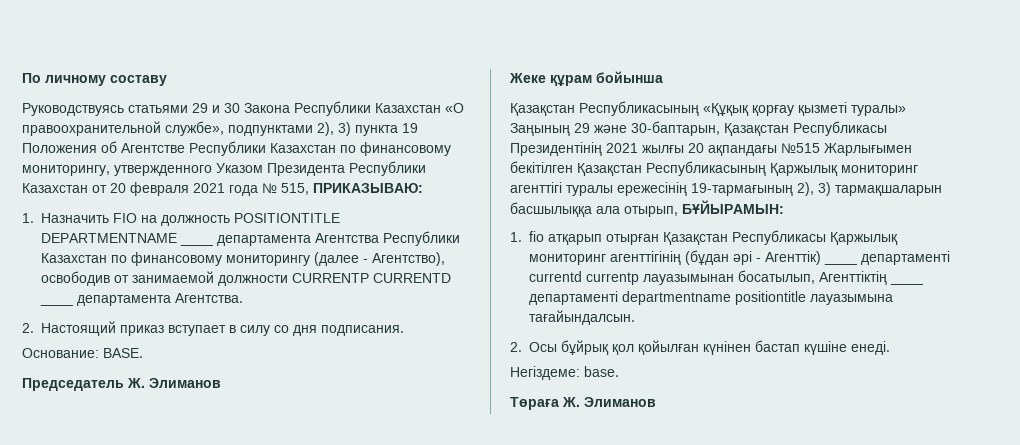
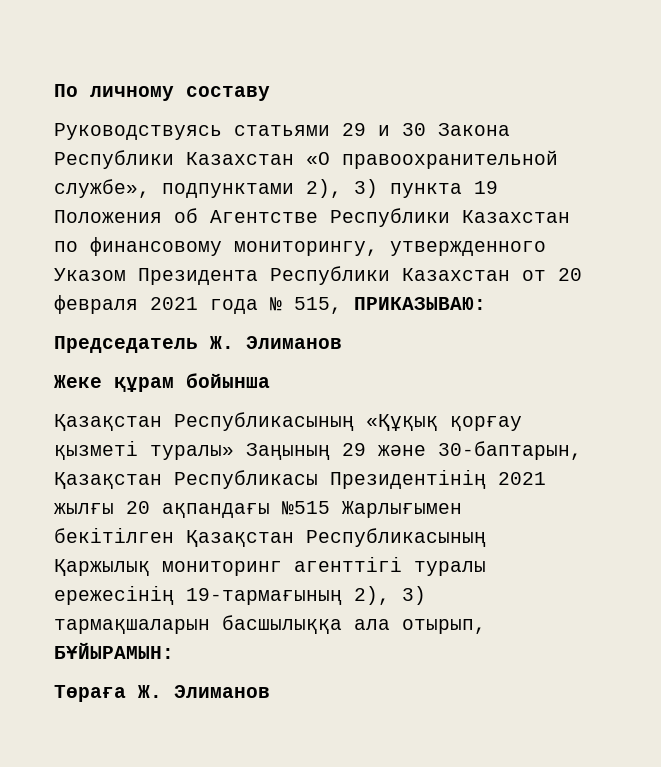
[22,213,341,226] [41,233,178,243] [180,231,461,246] [41,252,446,266] [41,271,452,286] [40,293,244,306] [22,321,405,336] [22,348,143,358] // 1. Назначить FIO на должность POSITIONTITLE DEPARTMENTNAME ____ департамента Агентства Республики Казахстан по финансовому мониторингу (далее - Агентство), освободив от занимаемой должности CURRENTP CURRENTD ____ департамента Агентства. // 2. Настоящий приказ вступает в силу со дня подписания. // Основание: BASE. -> (486, 303) none
[510,230,899,245] [529,250,951,265] [529,270,924,285] [529,291,894,305] [529,310,636,325] [510,340,891,355] [510,366,619,380] // 1. fio атқарып отырған Қазақстан Республикасы Қаржылық мониторинг агенттігінің (бұдан әрі - Агенттік) ____ департаменті currentd currentp лауазымынан босатылып, Агенттіктің ____ департаменті departmentname positiontitle лауазымына тағайындалсын. // 2. Осы бұйрық қол қойылған күнінен бастап күшіне енеді. // Негіздеме: base. -> (174, 650) none

